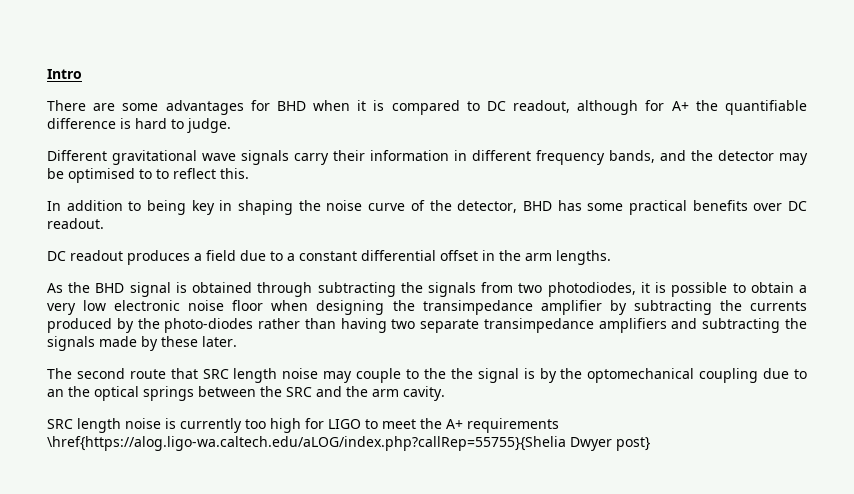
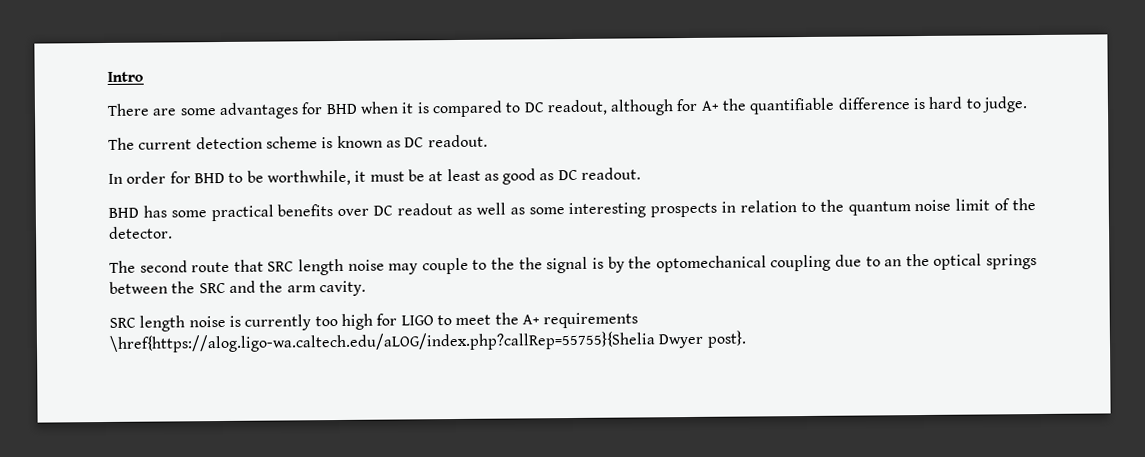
[47,150,808,165] [47,168,249,183] [47,200,518,215] Different gravitational wave signals carry their information in different frequency bands, and the detector may be optimised to to reflect this. // In addition to being key in shaping the noise curve of the detector, -> [108,134,488,150] [108,167,642,186] The current detection scheme is known as DC readout. // In order for BHD to be worthwhile, it must be at least as good as DC readout. //
[47,218,104,229] [47,250,611,265] [47,282,807,297] [47,300,808,315] [47,318,807,333] [47,336,237,351] readout. // DC readout produces a field due to a constant differential offset in the arm lengths. // As the BHD signal is obtained through subtracting the signals from two photodiodes, it is possible to obtain a very low electronic noise floor when designing the transimpedance amplifier by subtracting the currents produced by the photo-diodes rather than having two separate transimpedance amplifiers and subtracting the signals made by these later. -> [397,198,1037,219] [108,226,173,239] readout as well as some interesting prospects in relation to the quantum noise limit of the detector.
[616,437,650,451] post} -> [706,330,747,348] post}.

